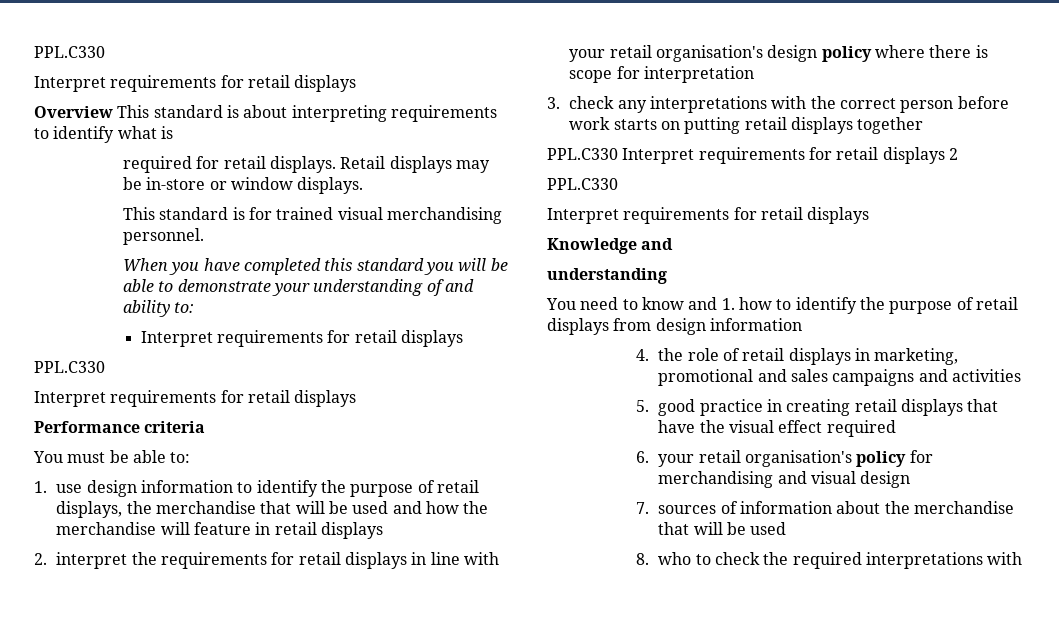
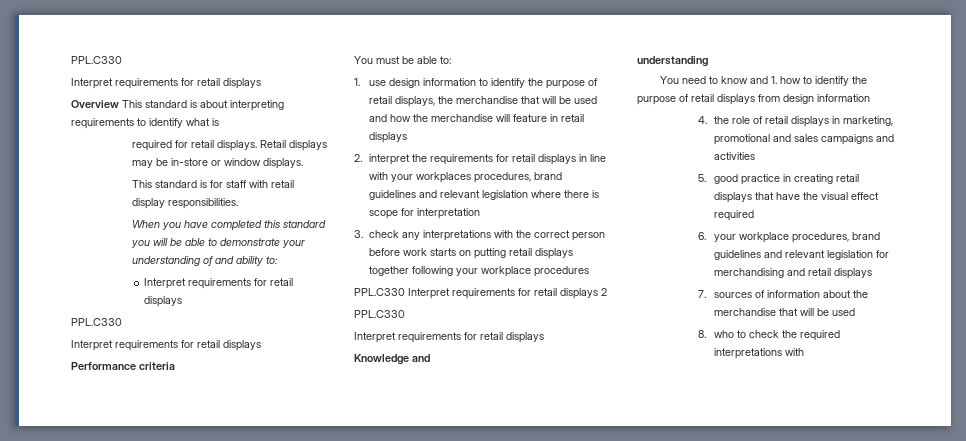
[276,207,502,224] [123,228,205,245] trained visual merchandising personnel. -> [226,180,295,188] [132,198,239,209] staff with retail display responsibilities.
[609,45,872,62] retail organisation's design policy -> [416,172,563,183] [369,190,529,200] workplaces procedures, brand guidelines and relevant legislation
(924, 125) none -> [412,266,590,277] following your workplace procedures
[698,450,907,467] retail organisation's policy -> [738,232,880,243] [713,250,873,260] workplace procedures, brand guidelines and relevant legislation
[810,471,911,488] visual design -> [807,268,872,279] retail displays

